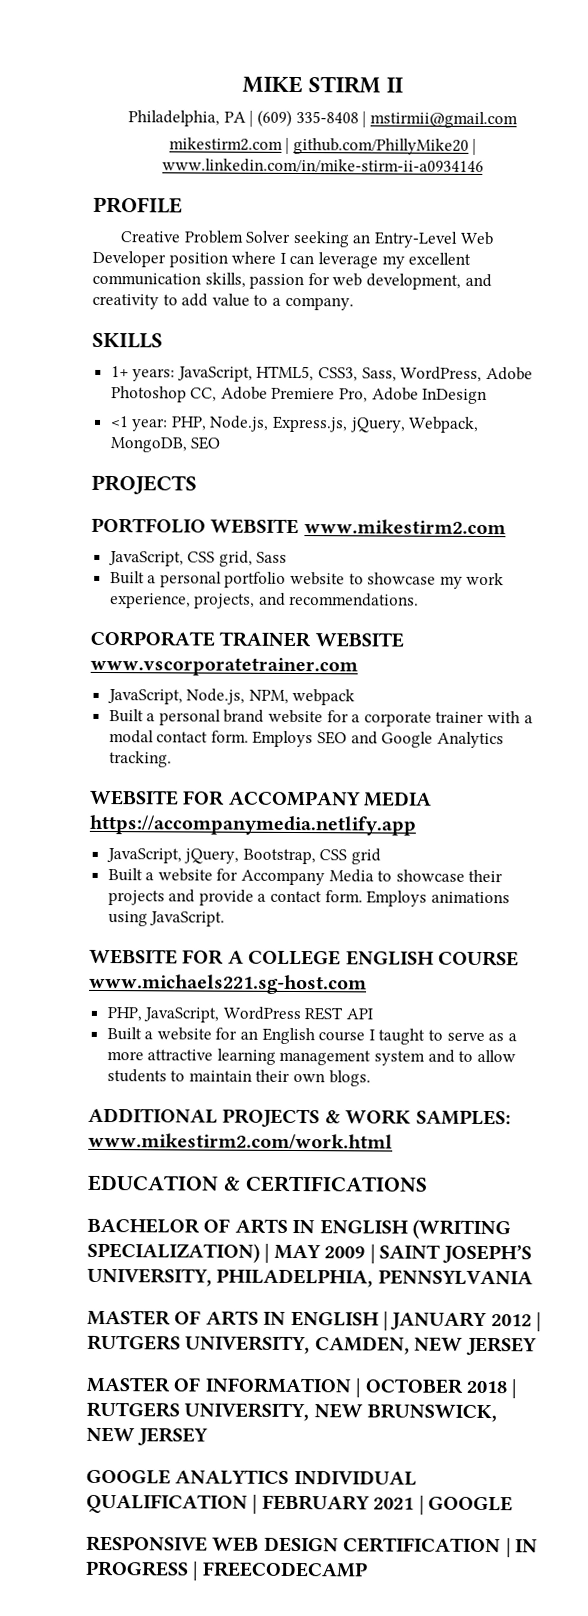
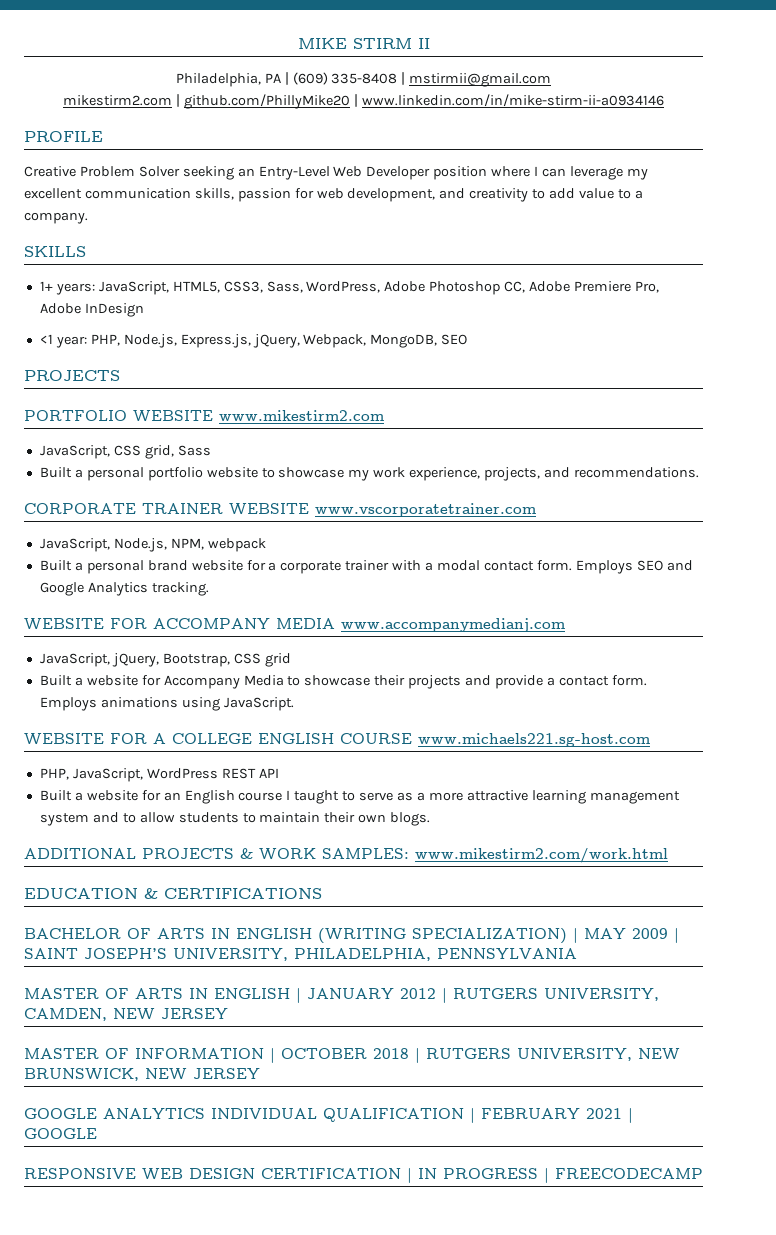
[89,814,416,836] https://accompanymedia.netlify.app -> [341,618,565,632] www.accompanymedianj.com

